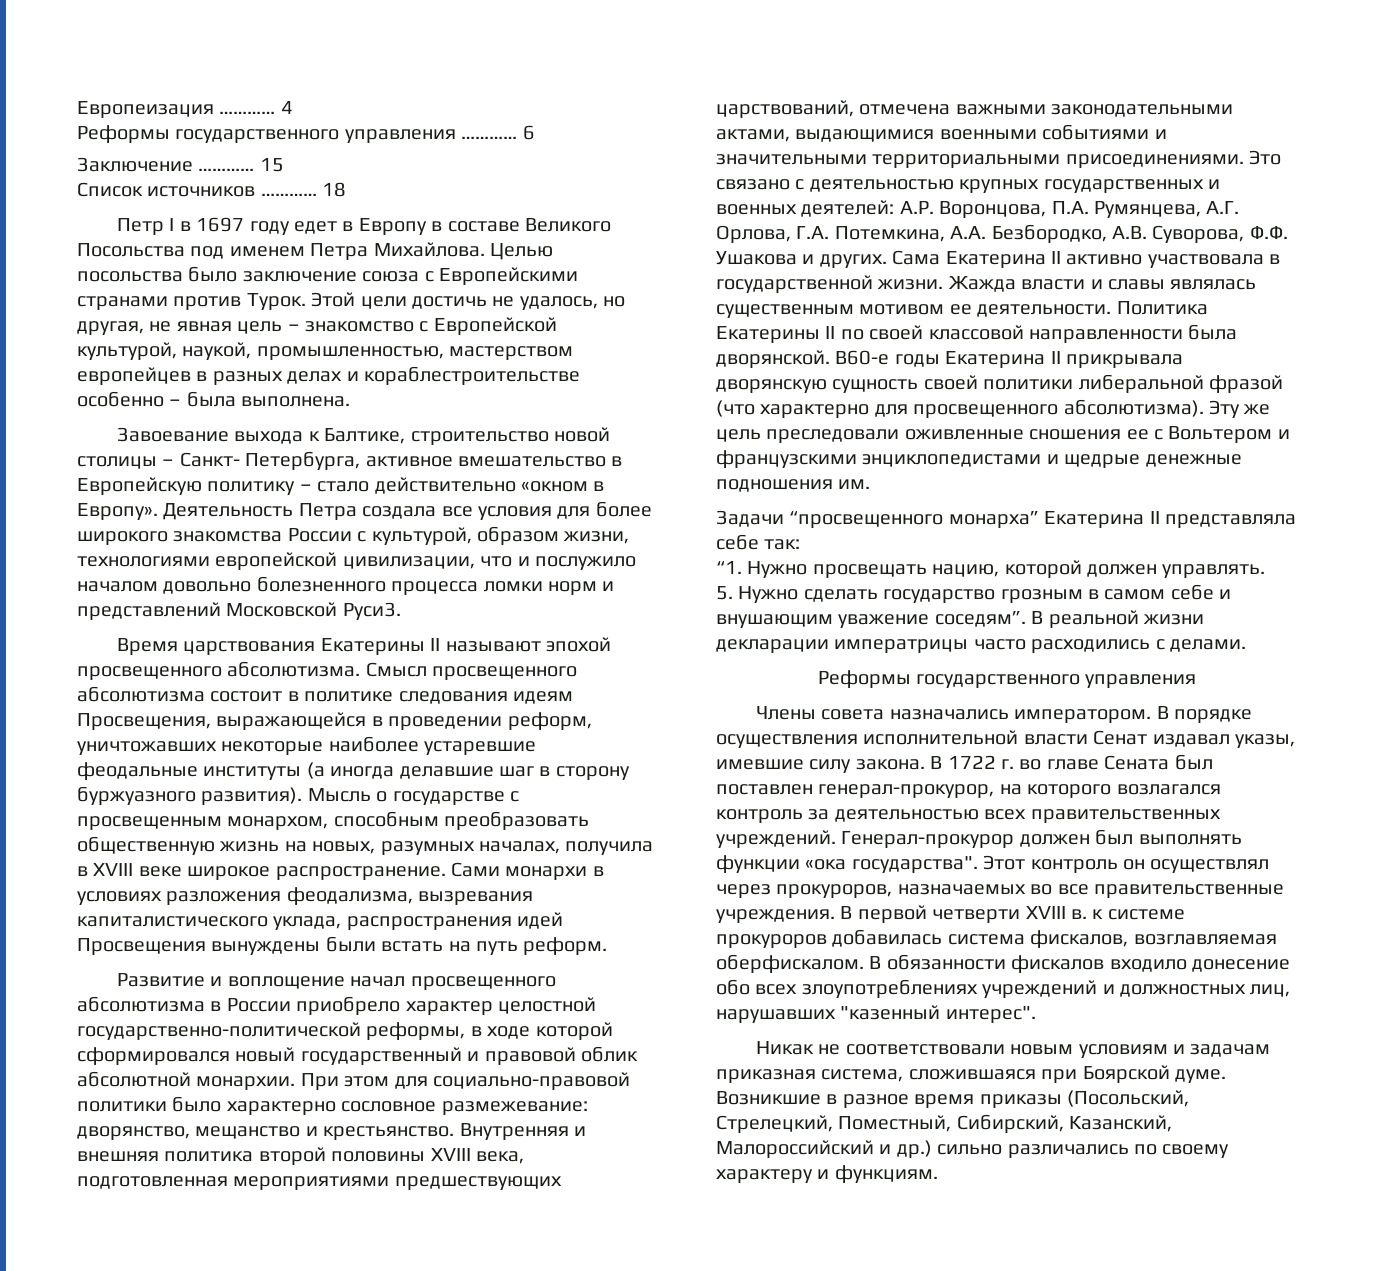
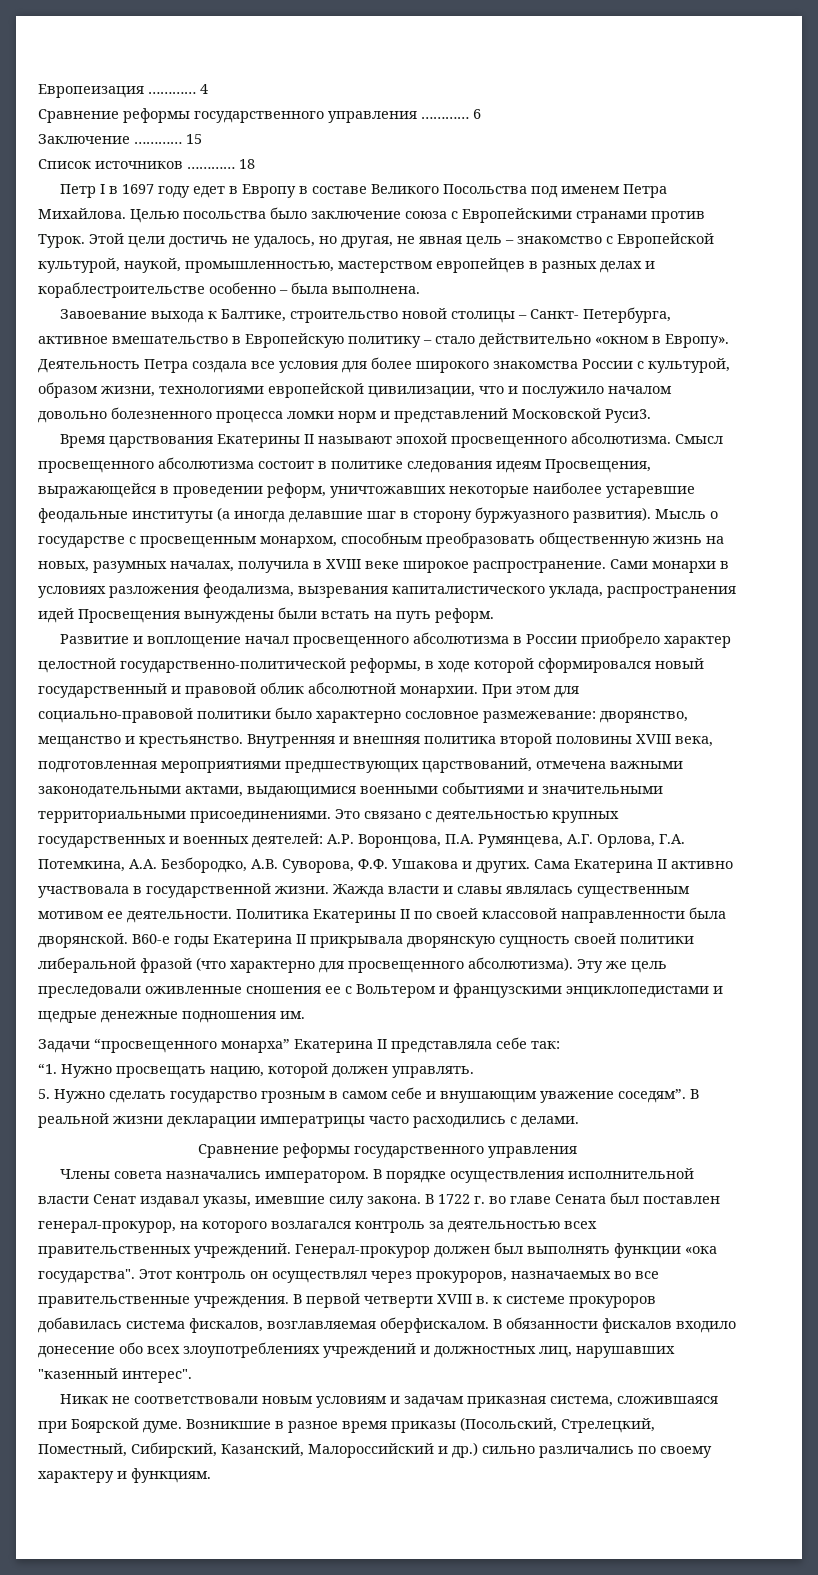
[77,125,170,143] Реформы -> [38,108,190,123] Сравнение реформы
[817,670,911,688] Реформы -> [197,1143,350,1158] Сравнение реформы

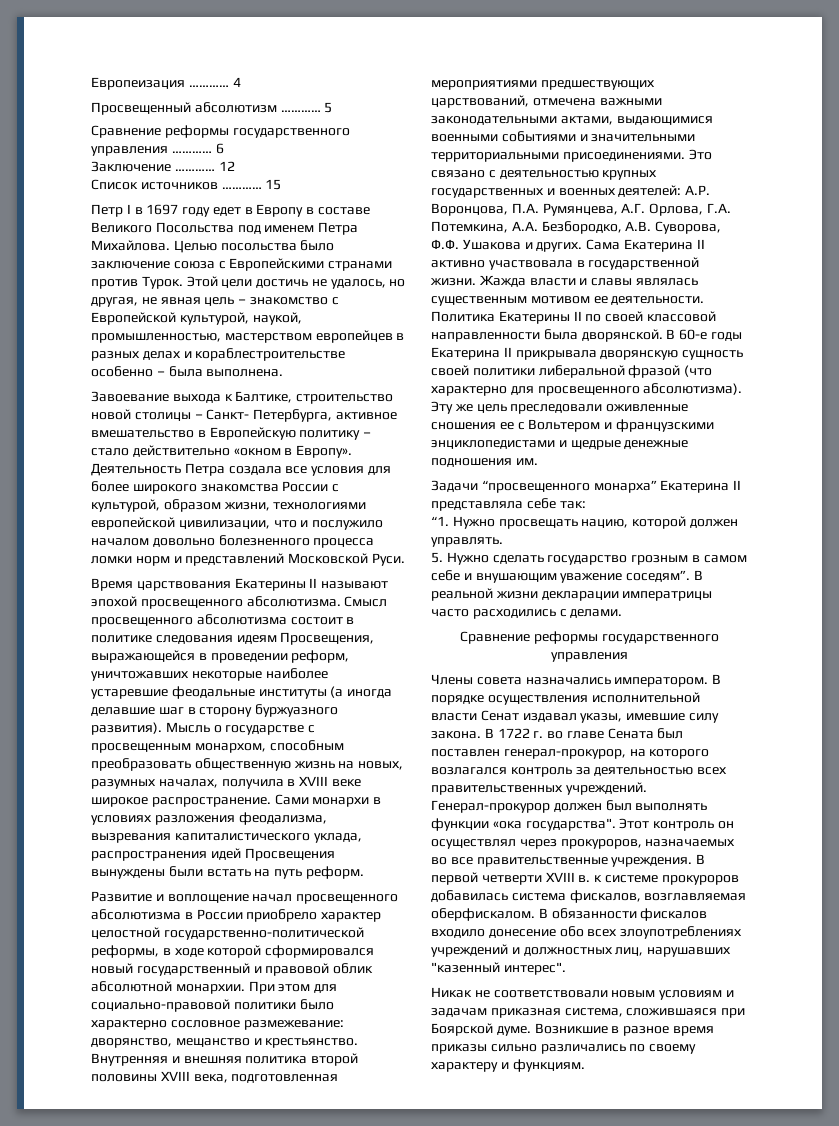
(208, 89) none -> [91,102,333,115] // Просвещенный абсолютизм ………… 5
[186,134,202,144] 15 -> [218,161,235,171] 12
[239,159,255,169] 18 -> [265,179,282,190] 15
[605,409,651,423] Руси3. -> [371,553,405,566] Руси.
[132,934,170,944] В60-е -> [666,329,708,340] В 60-е
[460,1417,655,1433] [38,1442,478,1458] (Посольский, Стрелецкий, Поместный, Сибирский, Казанский, Малороссийский и др.) -> (487, 1049) none

